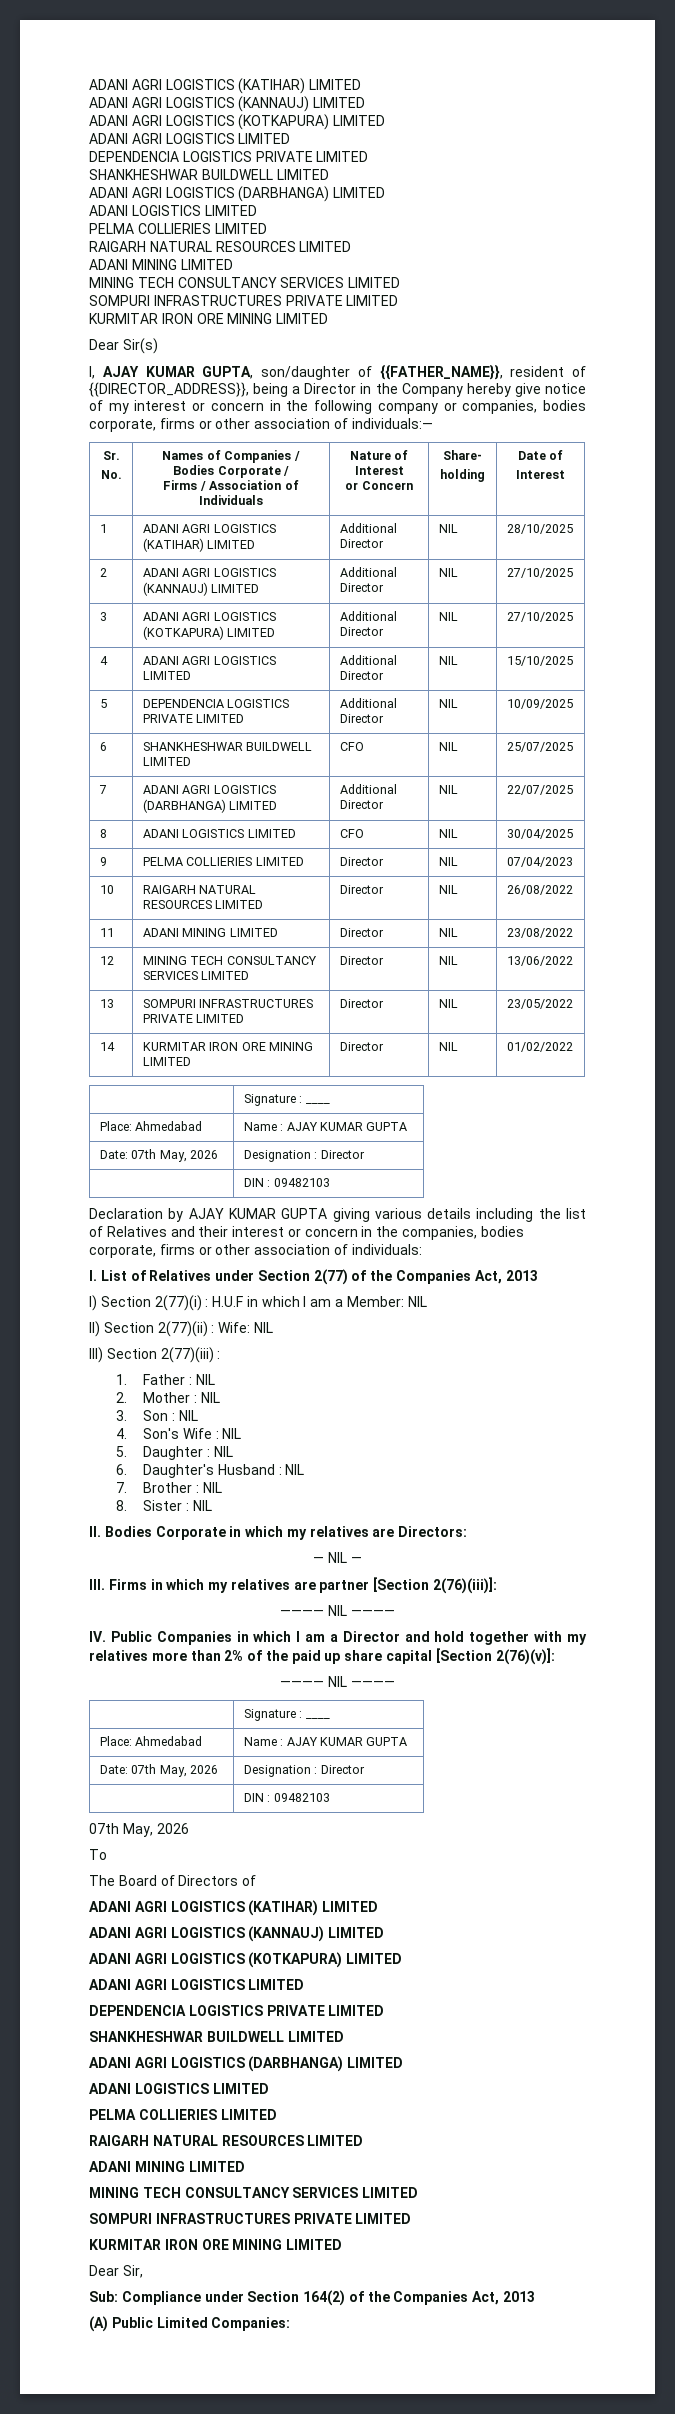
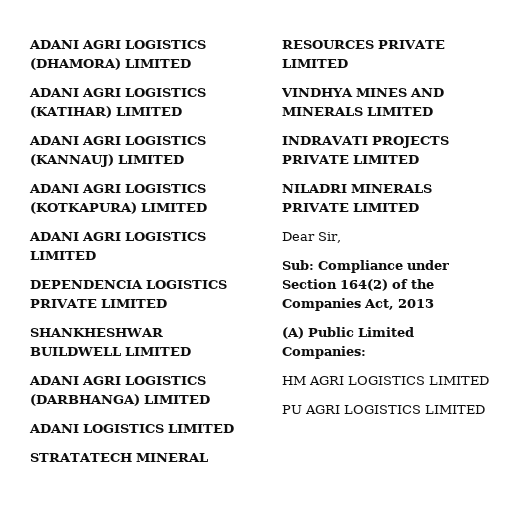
[89,78,362,94] [89,96,366,112] [89,114,386,130] [89,133,291,144] [89,151,369,162] [89,169,329,180] [89,186,386,202] [89,205,257,216] [89,223,267,234] [89,241,352,252] [89,259,233,270] [89,277,401,288] [89,295,399,306] [89,313,329,324] [89,338,158,354] [89,364,586,380] [89,382,586,397] [89,400,586,414] [89,418,433,432] [102,451,120,460] [100,470,122,479] [162,450,300,463] [173,465,289,478] [163,480,299,491] [199,495,263,505] [349,450,409,460] [354,466,404,475] [345,481,413,490] [443,450,482,460] [440,469,485,482] [517,450,564,460] [516,470,565,479] [99,524,107,533] [142,524,276,533] [142,538,256,552] [339,523,397,533] [339,539,384,548] [438,524,458,533] [506,524,573,534] [99,568,107,577] [142,568,276,577] [142,582,260,596] [339,567,397,577] [339,583,384,592] [438,568,458,577] [506,568,573,578] [99,612,107,621] [142,612,276,621] [142,626,276,640] [339,611,397,621] [339,627,384,636] [438,612,458,621] [506,612,573,622] [99,656,108,665] [142,656,276,665] [142,671,191,680] [339,655,397,665] [339,671,384,680] [438,656,458,665] [506,656,573,666] [99,699,107,708] [142,699,290,708] [142,714,245,723] [339,698,397,708] [339,714,384,723] [438,699,458,708] [506,699,573,709] [99,742,107,751] [142,742,313,751] [142,757,191,766] [339,742,364,751] [438,742,458,751] [506,742,573,752] [98,785,107,794] [142,785,276,794] [142,799,278,813] [339,784,397,794] [339,800,384,809] [438,785,458,794] [506,785,573,795] [99,829,107,838] [142,829,296,838] [339,829,364,838] [438,829,458,838] [506,829,573,839] [99,857,107,866] [142,857,304,866] [339,857,384,866] [438,857,458,866] [506,857,573,867] [99,885,114,894] [142,885,257,894] [142,900,264,909] [339,885,384,894] [438,885,458,894] [506,885,573,895] [99,928,114,937] [142,928,278,937] [339,928,384,937] [438,928,458,937] [506,928,573,938] [99,956,114,965] [142,956,317,965] [142,971,250,980] [339,956,384,965] [438,956,458,965] [506,956,573,966] [99,999,114,1008] [142,999,314,1008] [142,1014,245,1023] [339,999,384,1008] [438,999,458,1008] [506,999,573,1009] [99,1042,115,1051] [142,1042,314,1051] [142,1057,191,1066] [339,1042,384,1051] [438,1042,458,1051] [506,1042,573,1052] [243,1094,303,1106] [305,1103,330,1104] [99,1121,203,1131] [243,1122,408,1131] [99,1149,219,1162] [243,1150,365,1162] [243,1178,330,1187] [89,1208,586,1222] [89,1226,524,1240] [89,1244,422,1258] [89,1269,538,1285] [89,1295,427,1311] [89,1321,273,1337] [89,1347,221,1363] [115,1374,215,1385] [115,1392,220,1403] [115,1410,198,1421] [115,1428,242,1439] [115,1446,233,1460] [115,1464,305,1478] [115,1482,222,1493] [115,1500,212,1511] [89,1526,468,1540] [313,1552,362,1563] [89,1577,498,1594] [280,1605,395,1616] [89,1631,587,1645] [89,1648,555,1665] [280,1676,395,1687] [243,1709,303,1721] [305,1718,330,1719] [99,1736,203,1746] [243,1737,408,1746] [99,1764,219,1777] [243,1765,365,1777] [243,1793,330,1802] [89,1823,189,1837] [89,1849,107,1860] [89,1875,257,1886] ADANI AGRI LOGISTICS (KATIHAR) LIMITED // ADANI AGRI LOGISTICS (KANNAUJ) LIMITED // ADANI AGRI LOGISTICS (KOTKAPURA) LIMITED // ADANI AGRI LOGISTICS LIMITED // DEPENDENCIA LOGISTICS PRIVATE LIMITED // SHANKHESHWAR BUILDWELL LIMITED // ADANI AGRI LOGISTICS (DARBHANGA) LIMITED // ADANI LOGISTICS LIMITED // PELMA COLLIERIES LIMITED // RAIGARH NATURAL RESOURCES LIMITED // ADANI MINING LIMITED // MINING TECH CONSULTANCY SERVICES LIMITED // SOMPURI INFRASTRUCTURES PRIVATE LIMITED // KURMITAR IRON ORE MINING LIMITED // Dear Sir(s) // I, AJAY KUMAR GUPTA, son/daughter of {{FATHER_NAME}}, resident of {{DIRECTOR_ADDRESS}}, being a Director in the Company hereby give notice of my interest or concern in the following company or companies, bodies corporate, firms or other association of individuals:— // Sr. // No. | Names of Companies / Bodies Corporate / // Firms / Association of Individuals | Nature of Interest // or Concern | Share- // holding | Date of // Interest // 1 | ADANI AGRI LOGISTICS (KATIHAR) LIMITED | Additional Director | NIL | 28/10/2025 // 2 | ADANI AGRI LOGISTICS (KANNAUJ) LIMITED | Additional Director | NIL | 27/10/2025 // 3 | ADANI AGRI LOGISTICS (KOTKAPURA) LIMITED | Additional Director | NIL | 27/10/2025 // 4 | ADANI AGRI LOGISTICS LIMITED | Additional Director | NIL | 15/10/2025 // 5 | DEPENDENCIA LOGISTICS PRIVATE LIMITED | Additional Director | NIL | 10/09/2025 // 6 | SHANKHESHWAR BUILDWELL LIMITED | CFO | NIL | 25/07/2025 // 7 | ADANI AGRI LOGISTICS (DARBHANGA) LIMITED | Additional Director | NIL | 22/07/2025 // 8 | ADANI LOGISTICS LIMITED | CFO | NIL | 30/04/2025 // 9 | PELMA COLLIERIES LIMITED | Director | NIL | 07/04/2023 // 10 | RAIGARH NATURAL RESOURCES LIMITED | Director | NIL | 26/08/2022 // 11 | ADANI MINING LIMITED | Director | NIL | 23/08/2022 // 12 | MINING TECH CONSULTANCY SERVICES LIMITED | Director | NIL | 13/06/2022 // 13 | SOMPURI INFRASTRUCTURES PRIVATE LIMITED | Director | NIL | 23/05/2022 // 14 | KURMITAR IRON ORE MINING LIMITED | Director | NIL | 01/02/2022 // | Signature : ____ // Place: Ahmedabad | Name : AJAY KUMAR GUPTA // Date: 07th May, 2026 | Designation : Director // | DIN : 09482103 // Declaration by AJAY KUMAR GUPTA giving various details including the list of Relatives and their interest or concern in the companies, bodies corporate, firms or other association of individuals: // I. List of Relatives under Section 2(77) of the Companies Act, 2013 // I) Section 2(77)(i) : H.U.F in which I am a Member: NIL // II) Section 2(77)(ii) : Wife: NIL // III) Section 2(77)(iii) : // 1. Father : NIL // 2. Mother : NIL // 3. Son : NIL // 4. Son's Wife : NIL // 5. Daughter : NIL // 6. Daughter's Husband : NIL // 7. Brother : NIL // 8. Sister : NIL // II. Bodies Corporate in which my relatives are Directors: // — NIL — // III. Firms in which my relatives are partner [Section 2(76)(iii)]: // ———— NIL ———— // IV. Public Companies in which I am a Director and hold together with my relatives more than 2% of the paid up share capital [Section 2(76)(v)]: // ———— NIL ———— // | Signature : ____ // Place: Ahmedabad | Name : AJAY KUMAR GUPTA // Date: 07th May, 2026 | Designation : Director // | DIN : 09482103 // 07th May, 2026 // To // The Board of Directors of -> [29,40,206,49] [30,58,191,70] ADANI AGRI LOGISTICS (DHAMORA) LIMITED
[89,2109,277,2120] [89,2135,364,2146] [89,2161,245,2172] [89,2187,419,2198] [89,2213,412,2224] [89,2239,283,2250] PELMA COLLIERIES LIMITED // RAIGARH NATURAL RESOURCES LIMITED // ADANI MINING LIMITED // MINING TECH CONSULTANCY SERVICES LIMITED // SOMPURI INFRASTRUCTURES PRIVATE LIMITED // KURMITAR IRON ORE MINING -> [30,453,208,462] [282,40,445,49] [282,59,348,68] [281,88,444,97] [282,107,433,116] [282,136,449,148] [282,155,419,164] [282,184,432,193] [282,203,349,212] STRATATECH MINERAL RESOURCES PRIVATE LIMITED // VINDHYA MINES AND MINERALS LIMITED // INDRAVATI PROJECTS PRIVATE LIMITED // NILADRI MINERALS PRIVATE
(291, 2324) none -> [282,376,489,385] [282,405,485,414] // HM AGRI LOGISTICS LIMITED // PU AGRI LOGISTICS LIMITED

